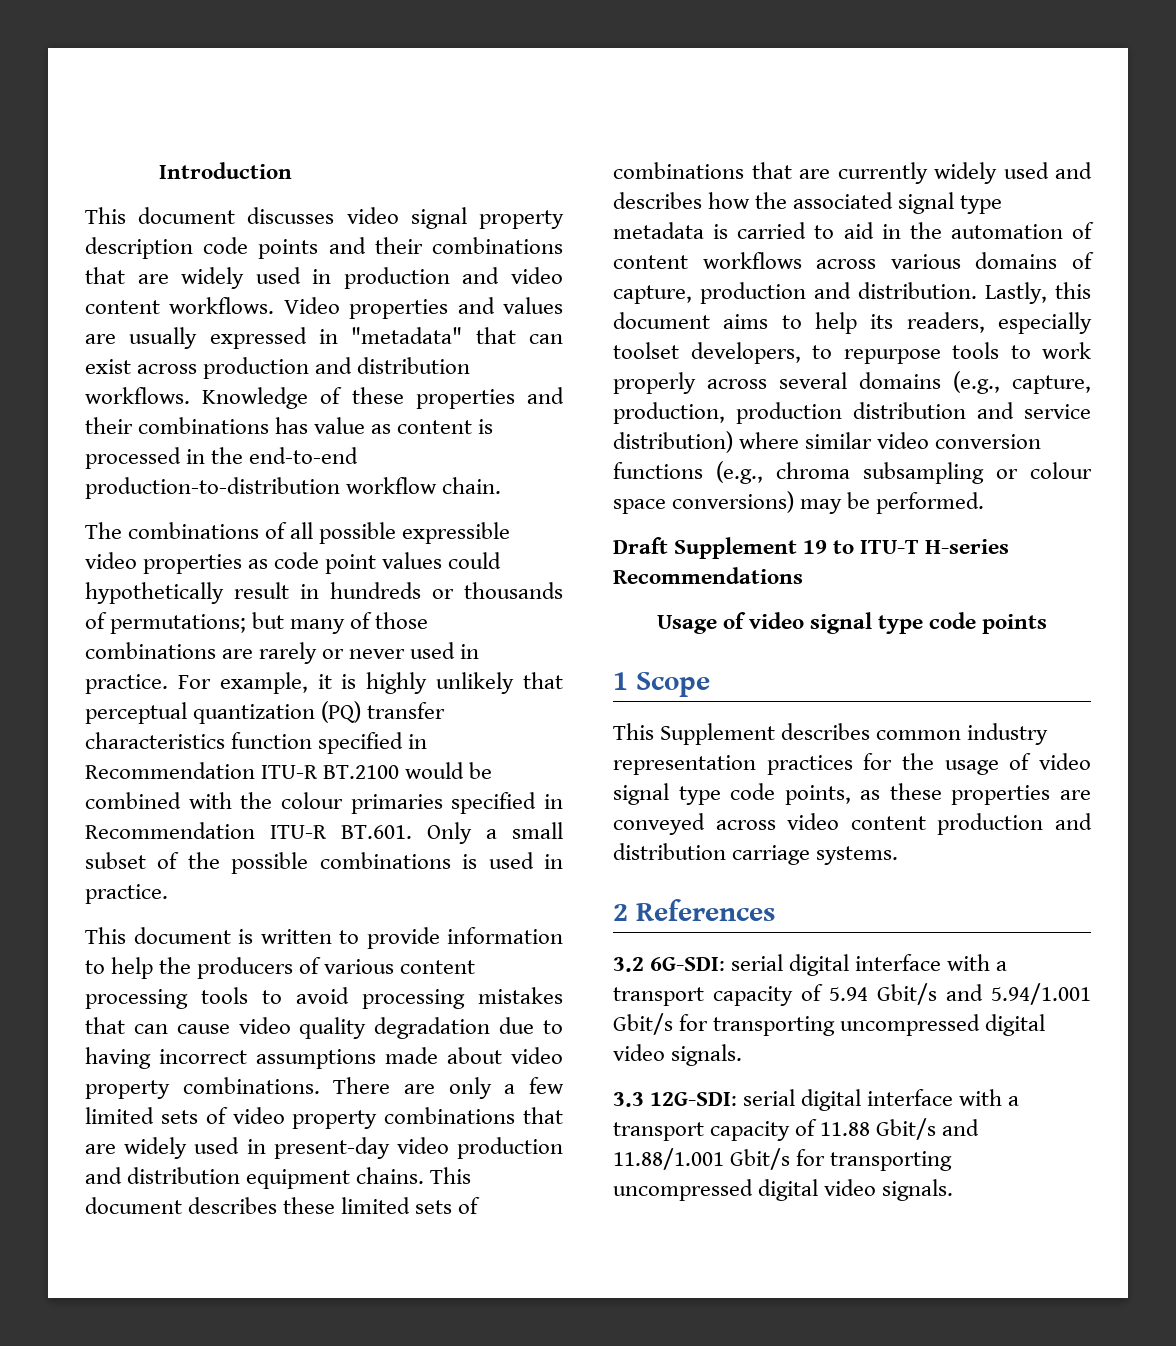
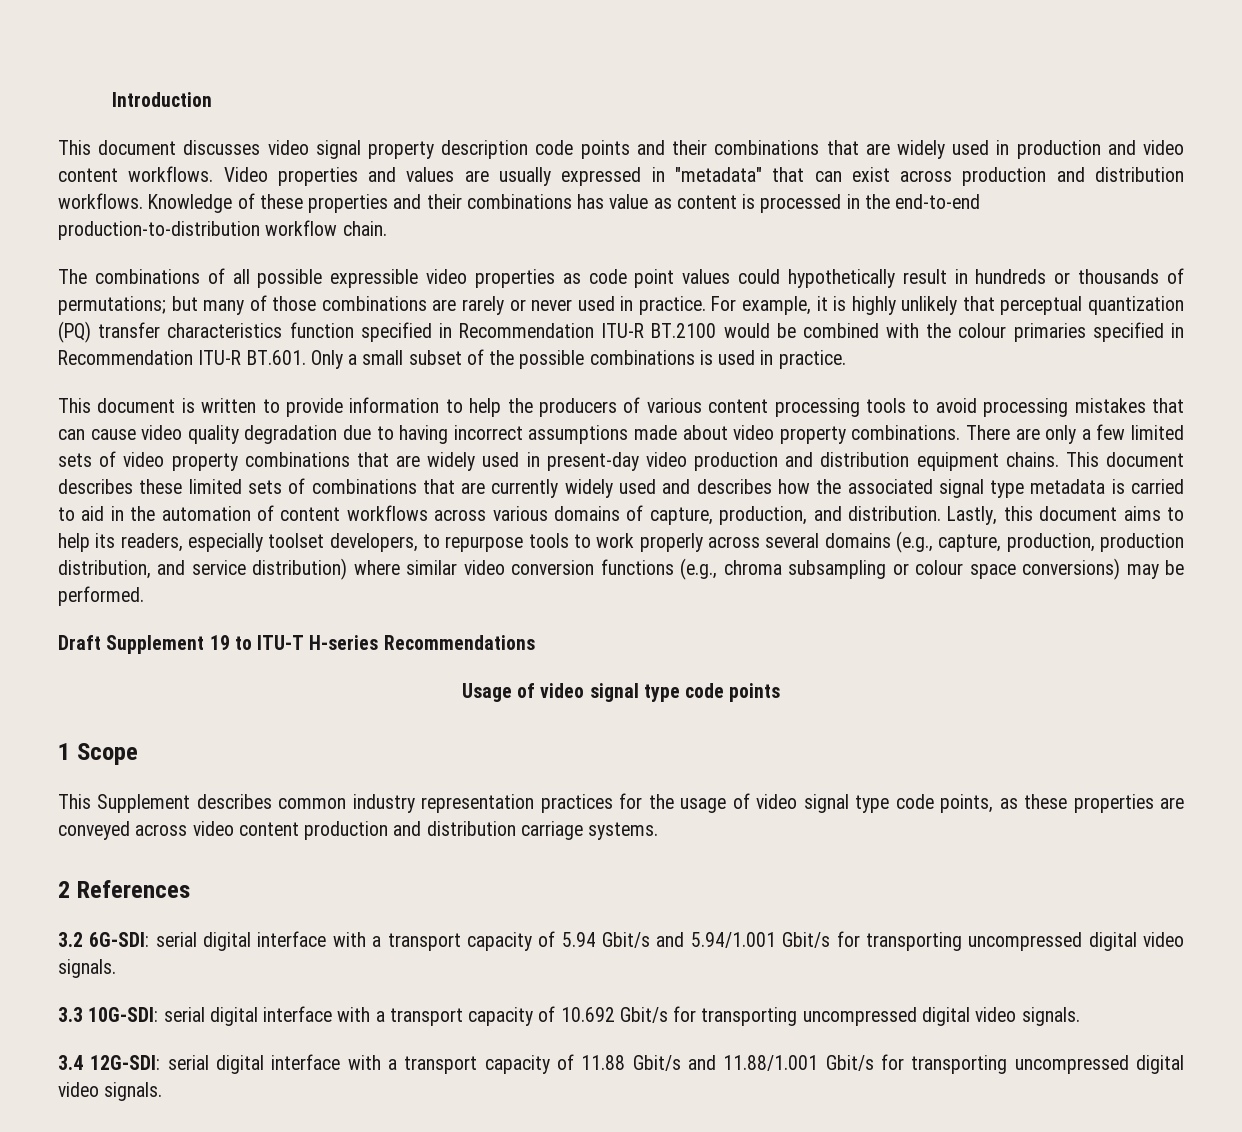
[700,282,806,304] production -> [719,506,808,525] production,
[853,402,966,419] distribution -> [58,560,151,579] distribution,
(644, 1099) none -> [88,1006,1080,1026] [58,1055,83,1070] 10G-SDI: serial digital interface with a transport capacity of 10.692 Gbit/s for transporting uncompressed digital video signals. // 3.4

